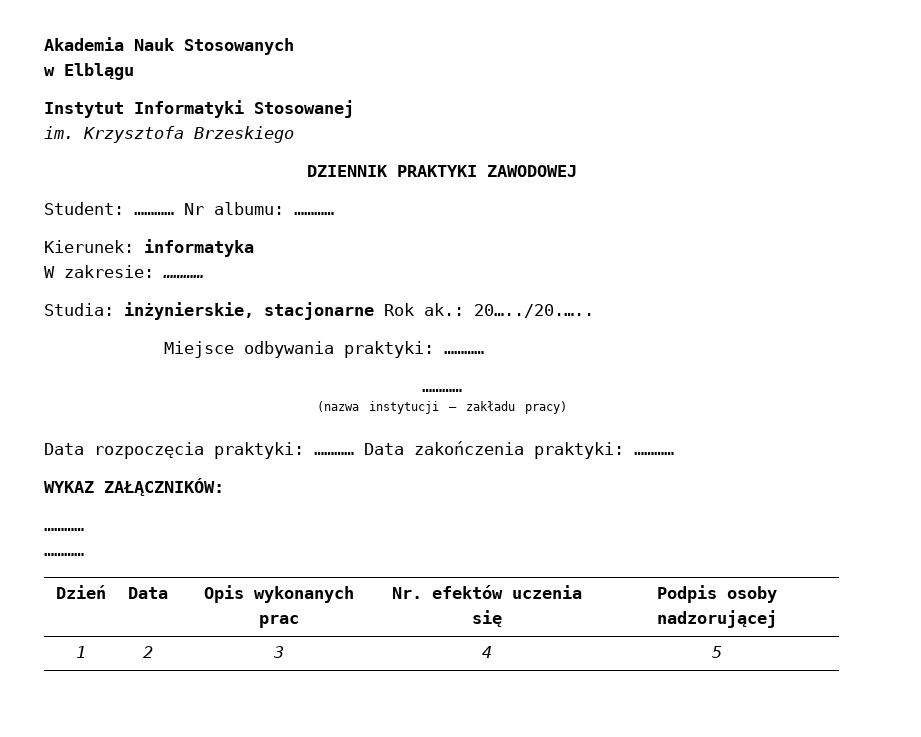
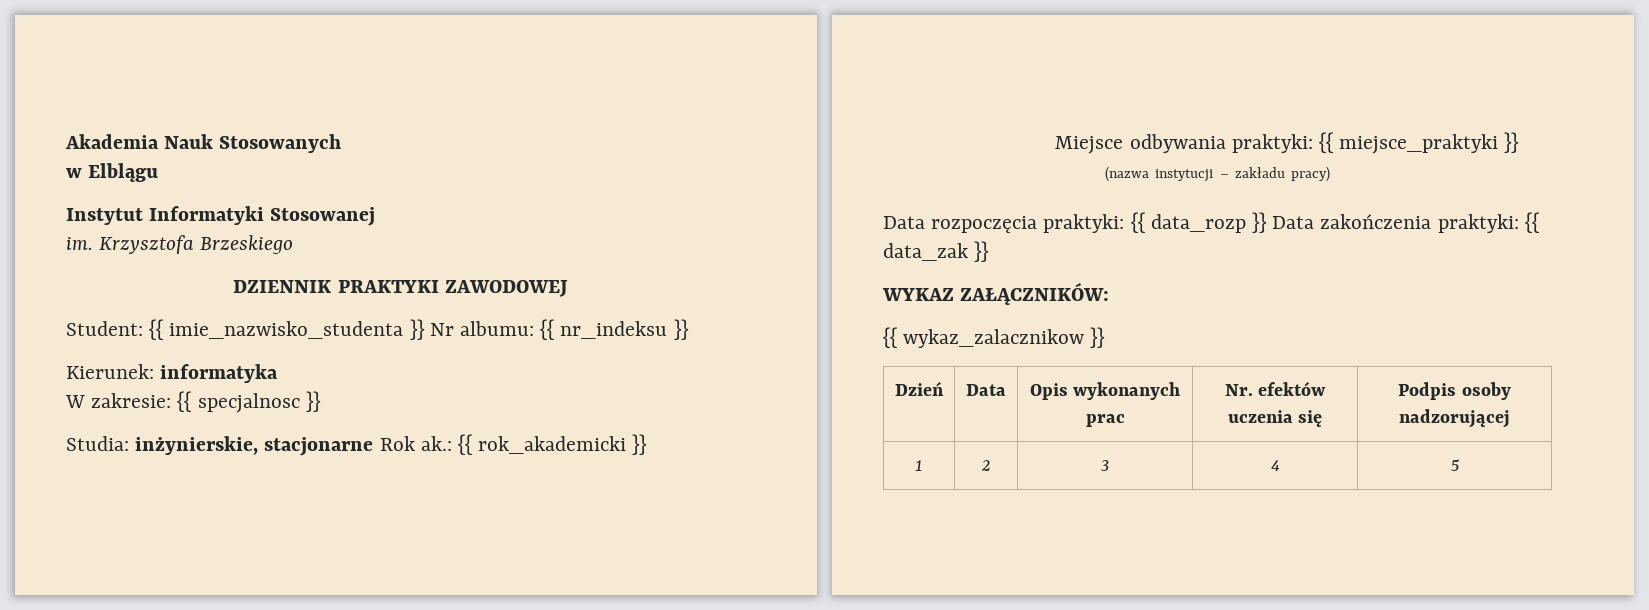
[134,202,334,215] ………… Nr albumu: ………… -> [149,319,689,340] {{ imie_nazwisko_studenta }} Nr albumu: {{ nr_indeksu }}
[163,275,204,278] ………… -> [177,391,321,413] {{ specjalnosc }}
[474,304,594,318] 20…../20.….. -> [458,434,648,455] {{ rok_akademicki }}
[444,351,485,354] [421,389,462,392] ………… // ………… -> [1318,132,1520,154] {{ miejsce_praktyki }}
[314,441,674,459] ………… Data zakończenia praktyki: ………… -> [1130,212,1540,233] [883,241,990,262] {{ data_rozp }} Data zakończenia praktyki: {{ data_zak }}
[44,528,84,531] [44,553,84,556] ………… // ………… -> [883,327,1106,348] {{ wykaz_zalacznikow }}

